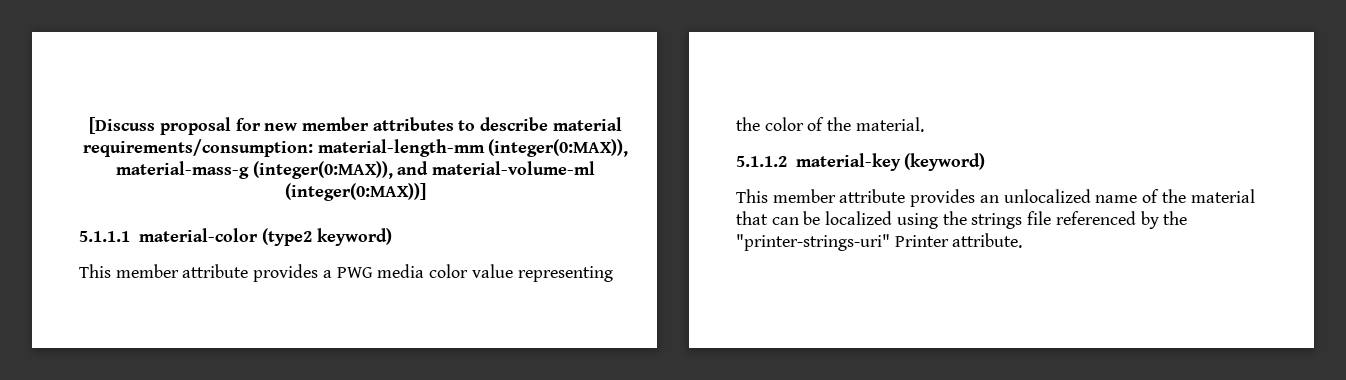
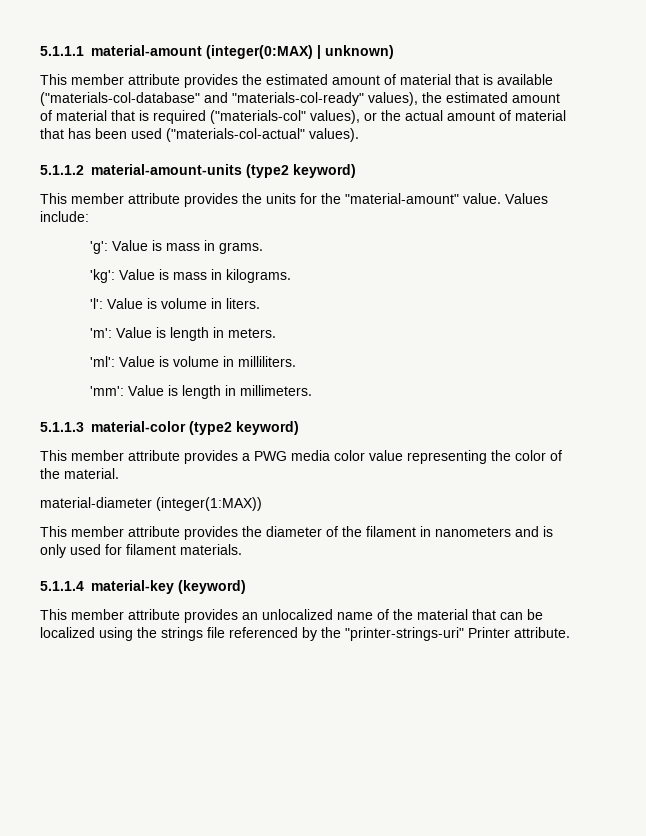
[89,117,622,135] [82,139,629,157] [115,161,596,179] [285,183,426,201] [79,231,130,242] [Discuss proposal for new member attributes to describe material requirements/consumption: material-length-mm (integer(0:MAX)), material-mass-g (integer(0:MAX)), and material-volume-ml (integer(0:MAX))] // 5.1.1.1 -> [40,45,394,59] [40,74,553,88] [40,92,560,106] [40,110,566,124] [40,128,359,142] [40,164,356,178] [40,193,548,207] [40,211,89,222] [89,240,263,254] [89,269,291,283] [89,298,260,309] [89,327,276,341] [89,356,296,367] [89,385,312,399] [40,422,84,432] 5.1.1.1 material-amount (integer(0:MAX) | unknown) // This member attribute provides the estimated amount of material that is available ("materials-col-database" and "materials-col-ready" values), the estimated amount of material that is required ("materials-col" values), or the actual amount of material that has been used ("materials-col-actual" values). // 5.1.1.2 material-amount-units (type2 keyword) // This member attribute provides the units for the "material-amount" value. Values include: // 'g': Value is mass in grams. // 'kg': Value is mass in kilograms. // 'l': Value is volume in liters. // 'm': Value is length in meters. // 'ml': Value is volume in milliliters. // 'mm': Value is length in millimeters. // 5.1.1.3
[736,156,787,167] 5.1.1.2 -> [40,497,262,511] [40,526,553,540] [40,544,242,558] [40,581,84,591] material-diameter (integer(1:MAX)) // This member attribute provides the diameter of the filament in nanometers and is only used for filament materials. // 5.1.1.4

